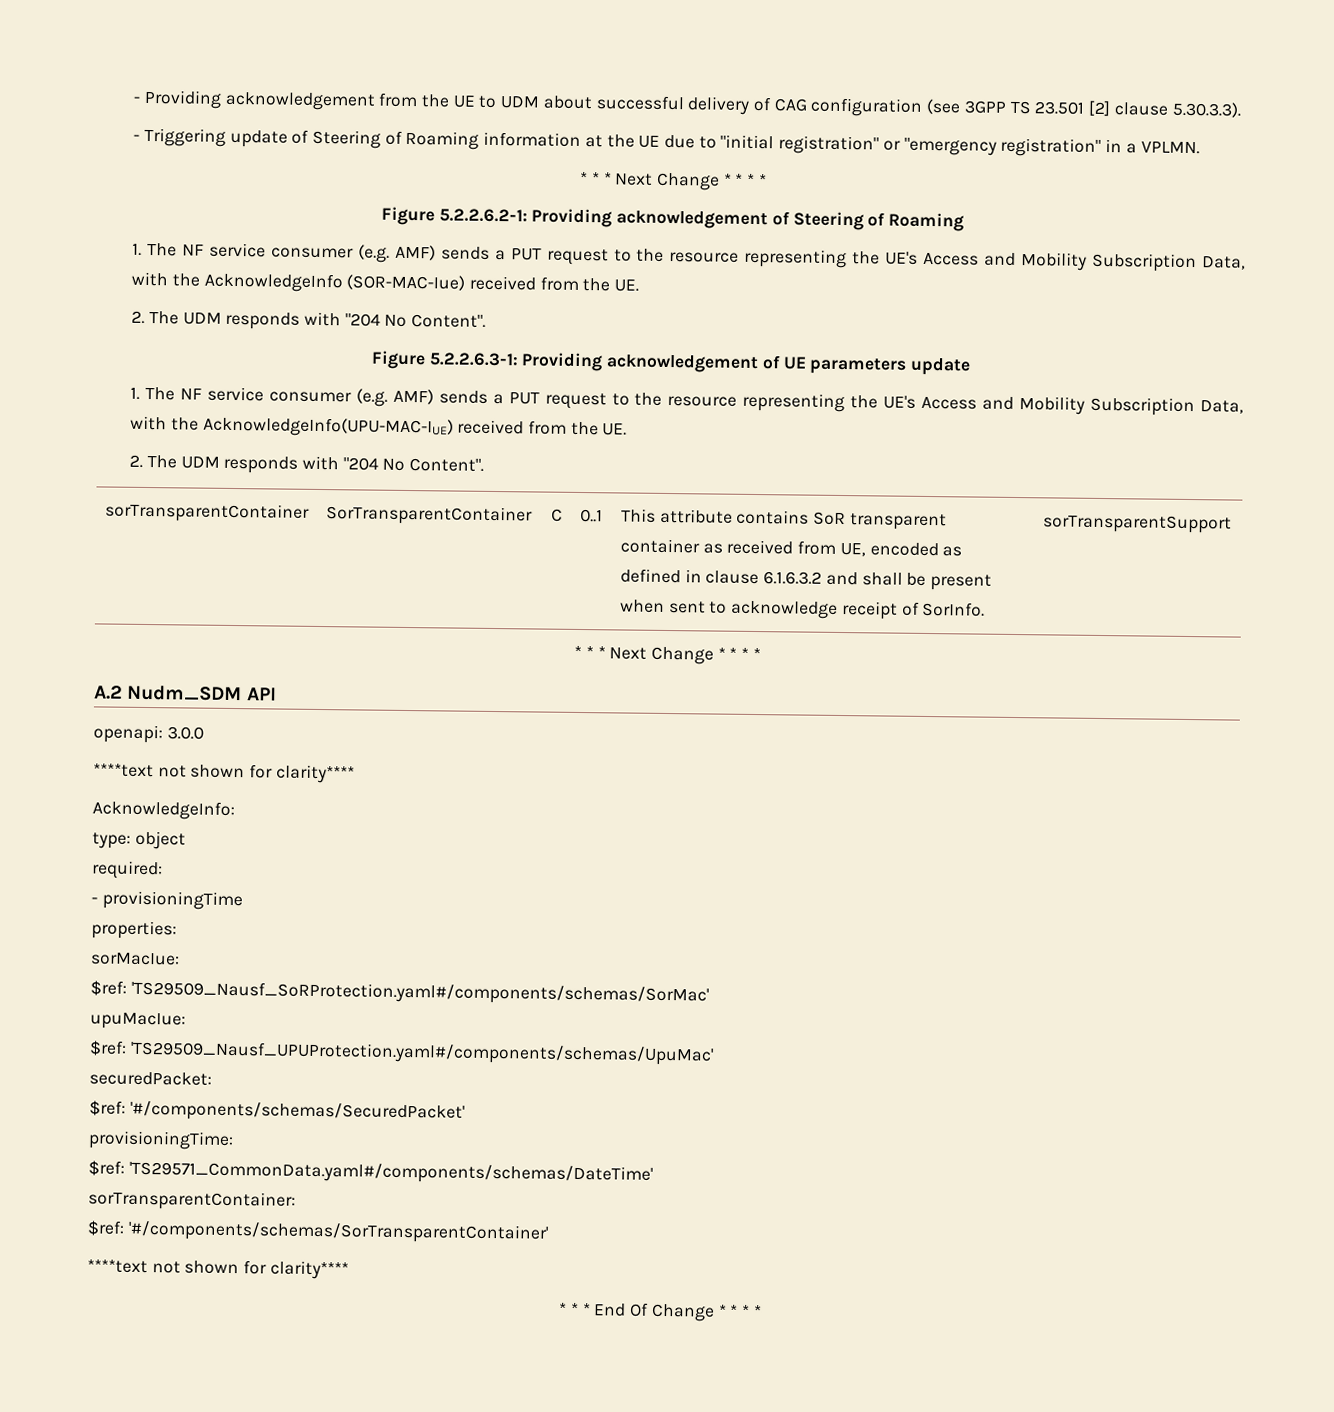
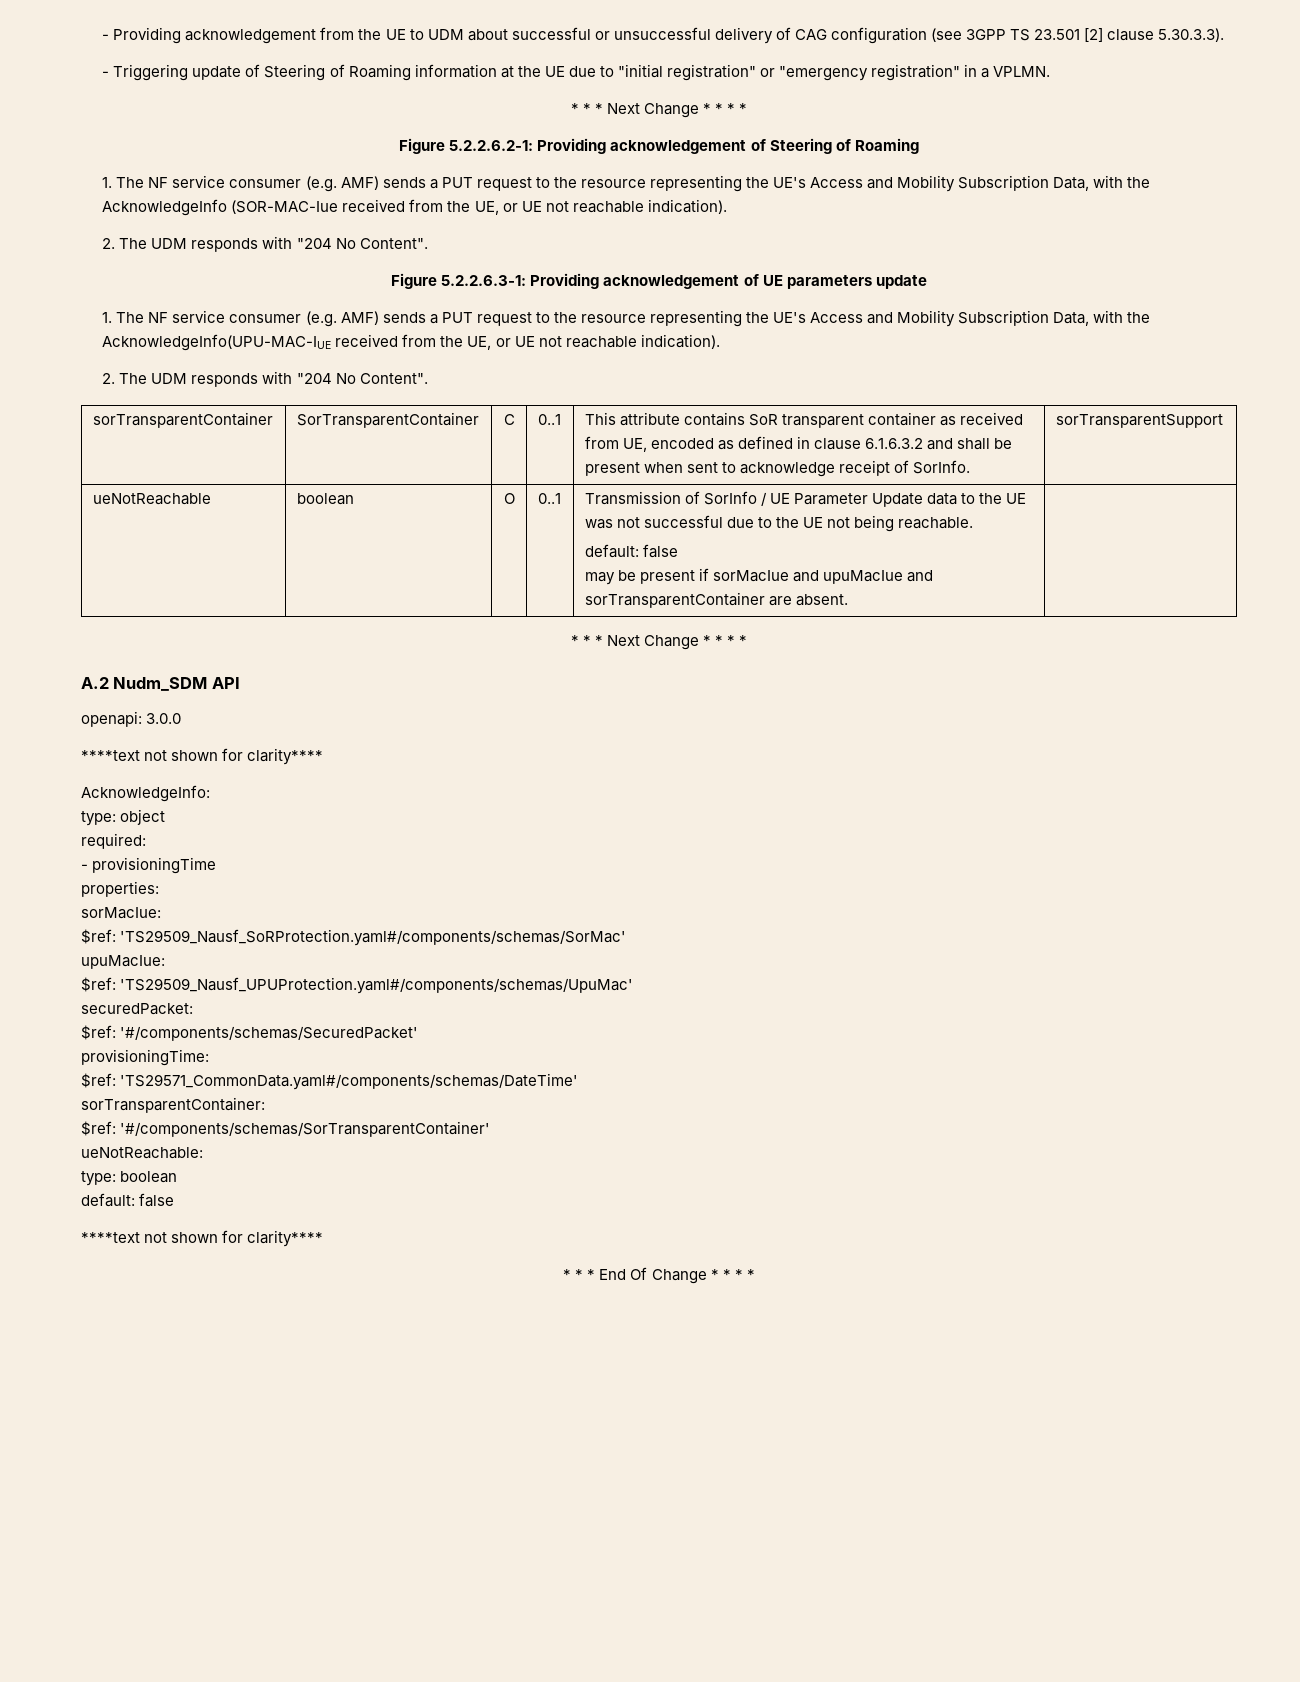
(685, 103) none -> [594,27,711,40] or unsuccessful
[346,274,640,292] (SOR-MAC-Iue) received from the UE. -> [231,199,727,215] (SOR-MAC-Iue received from the UE, or UE not reachable indication).
[202,416,628,438] AcknowledgeInfo(UPU-MAC-IUE) received from the UE. -> [102,334,720,351] AcknowledgeInfo(UPU-MAC-IUE received from the UE, or UE not reachable indication).
(1232, 524) none -> [92,493,211,505] [296,493,354,505] [503,493,515,504] [537,493,561,504] [584,491,1027,507] [584,515,973,532] [584,544,678,558] [584,568,933,585] [584,592,848,608] // ueNotReachable | boolean | O | 0..1 | Transmission of SorInfo / UE Parameter Update data to the UE was not successful due to the UE not being reachable. // default: false // may be present if sorMacIue and upuMacIue and sorTransparentContainer are absent. |
(549, 1232) none -> [81,1147,203,1159] [81,1171,178,1186] [81,1193,175,1207] // ueNotReachable: // type: boolean // default: false

